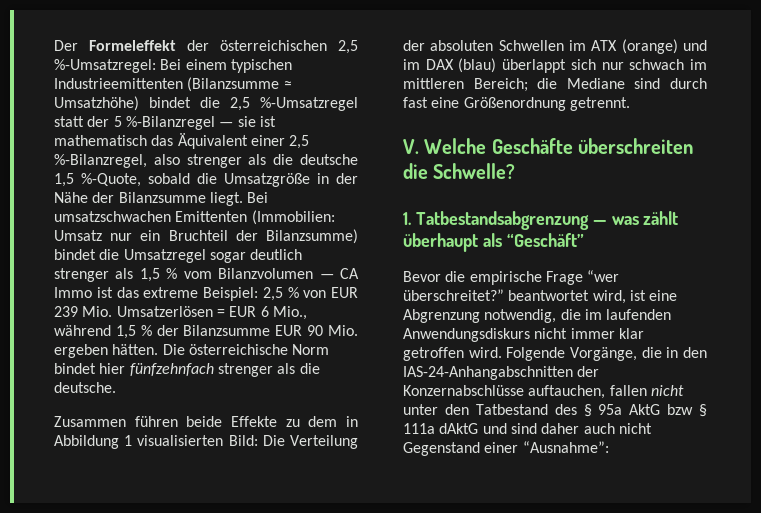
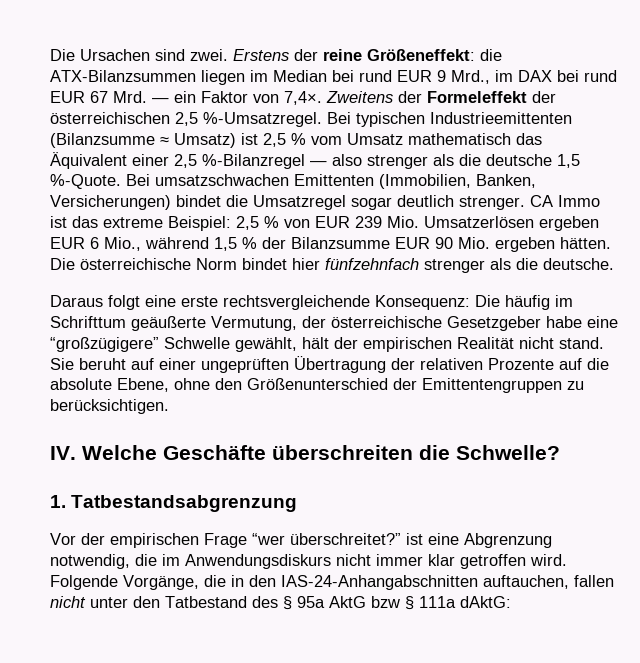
[54,40,78,51] Der -> [50,49,502,61] [50,70,617,85] [50,91,422,105] Die Ursachen sind zwei. Erstens der reine Größeneffekt: die ATX-Bilanzsummen liegen im Median bei rund EUR 9 Mrd., im DAX bei rund EUR 67 Mrd. — ein Faktor von 7,4×. Zweitens der
[54,59,227,73] %-Umsatzregel: Bei einem -> [203,112,351,127] %-Umsatzregel. Bei
[54,96,358,111] [54,116,276,130] Umsatzhöhe) bindet die 2,5 %-Umsatzregel statt der 5 %-Bilanzregel — sie ist -> [174,133,403,148] Umsatz) ist 2,5 % vom Umsatz
[54,154,147,168] %-Bilanzregel, -> [202,154,327,169] %-Bilanzregel —
[81,173,358,187] [54,192,269,206] [54,210,335,225] [54,229,358,244] %-Quote, sobald die Umsatzgröße in der Nähe der Bilanzsumme liegt. Bei umsatzschwachen Emittenten (Immobilien: Umsatz nur ein Bruchteil der Bilanzsumme) -> [50,174,536,189] [50,195,171,210] %-Quote. Bei umsatzschwachen Emittenten (Immobilien, Banken, Versicherungen)
[54,268,334,282] strenger als 1,5 % vom Bilanzvolumen — -> [459,196,525,210] strenger.
[216,309,225,317] = -> [539,216,599,231] ergeben
[54,416,358,427] [54,435,359,449] [403,39,707,54] [403,58,707,73] [403,78,707,92] [403,97,630,111] [403,139,419,154] Zusammen führen beide Effekte zu dem in Abbildung 1 visualisierten Bild: Die Verteilung der absoluten Schwellen im ATX (orange) und im DAX (blau) überlappt sich nur schwach im mittleren Bereich; die Mediane sind durch fast eine Größenordnung getrennt. // V. -> [50,295,573,310] [50,316,618,331] [50,337,604,352] [50,356,609,373] [50,378,584,393] [50,399,169,414] [50,446,76,460] Daraus folgt eine erste rechtsvergleichende Konsequenz: Die häufig im Schrifttum geäußerte Vermutung, der österreichische Gesetzgeber habe eine “großzügigere” Schwelle gewählt, hält der empirischen Realität nicht stand. Sie beruht auf einer ungeprüften Übertragung der relativen Prozente auf die absolute Ebene, ohne den Größenunterschied der Emittentengruppen zu berücksichtigen. // IV.
[592,211,679,225] [403,233,584,252] [403,271,542,285] — was zählt überhaupt als “Geschäft” // Bevor die empirische -> [50,533,199,548] // Vor der empirischen
[508,290,626,304] beantwortet wird, -> (401, 539) none
[606,309,672,320] laufenden -> (180, 560) none
[577,366,600,377] [403,385,524,396] der Konzernabschlüsse -> (478, 582) none
[439,423,652,434] [403,441,609,456] dAktG und sind daher auch nicht Gegenstand einer “Ausnahme”: -> [460,596,511,608] dAktG:

